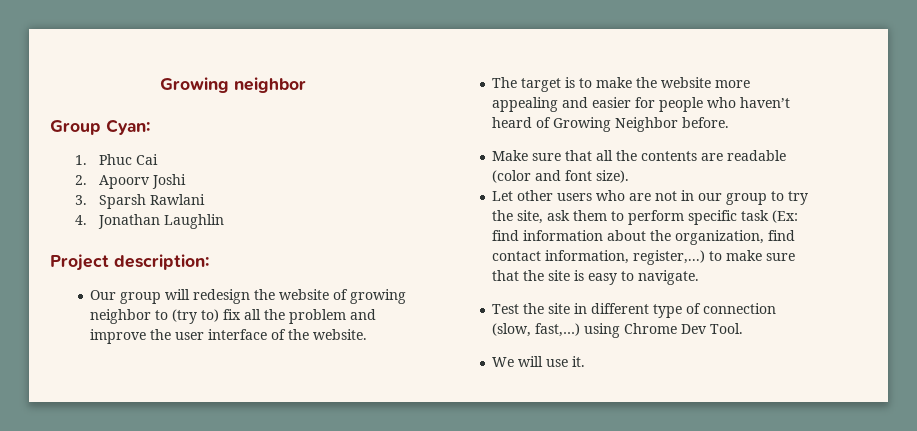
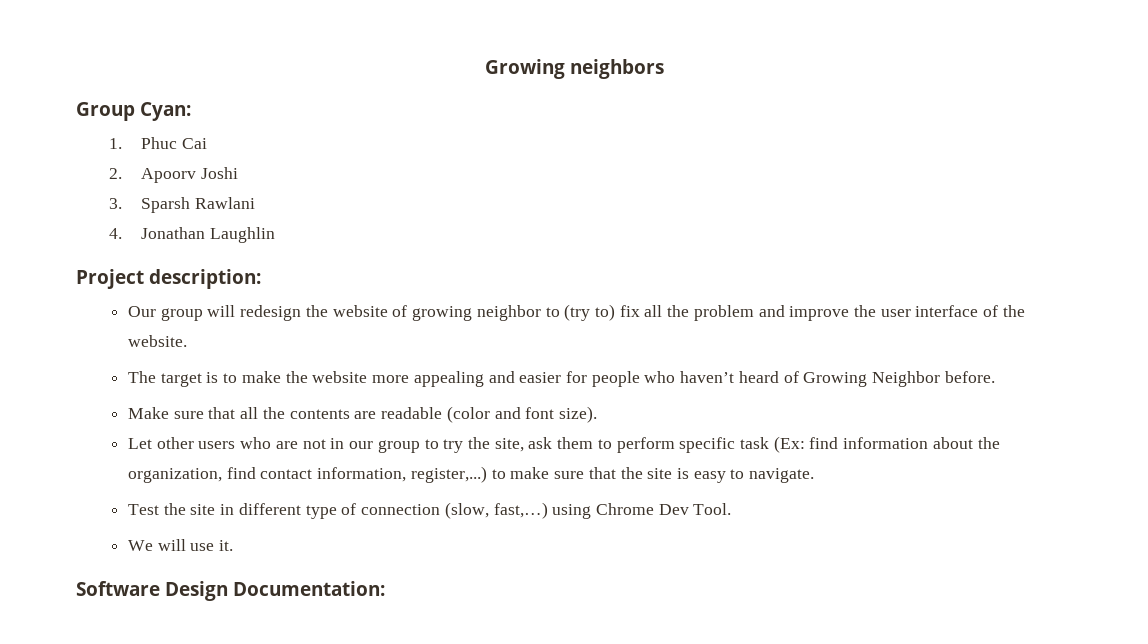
[160,77,306,93] Growing neighbor -> [484,59,664,79] Growing neighbors
(586, 361) none -> [76,581,385,601] // Software Design Documentation:

